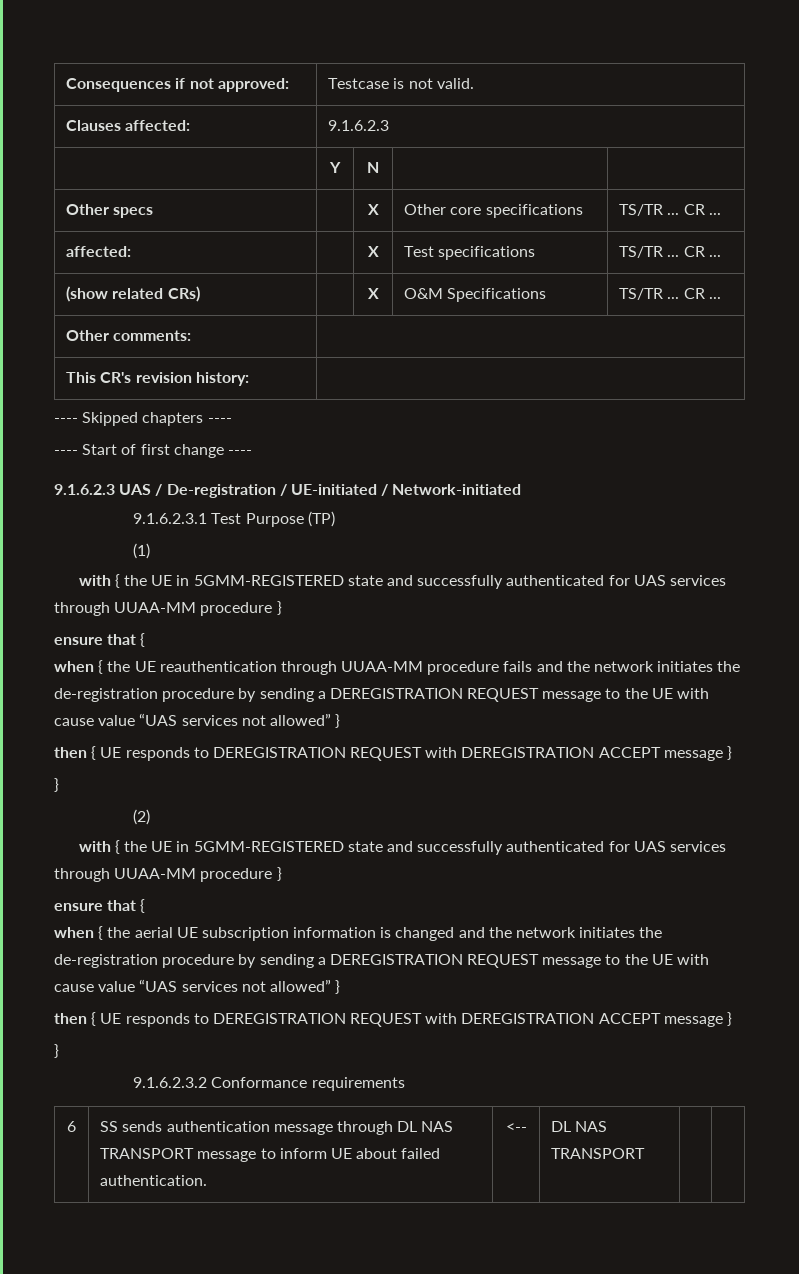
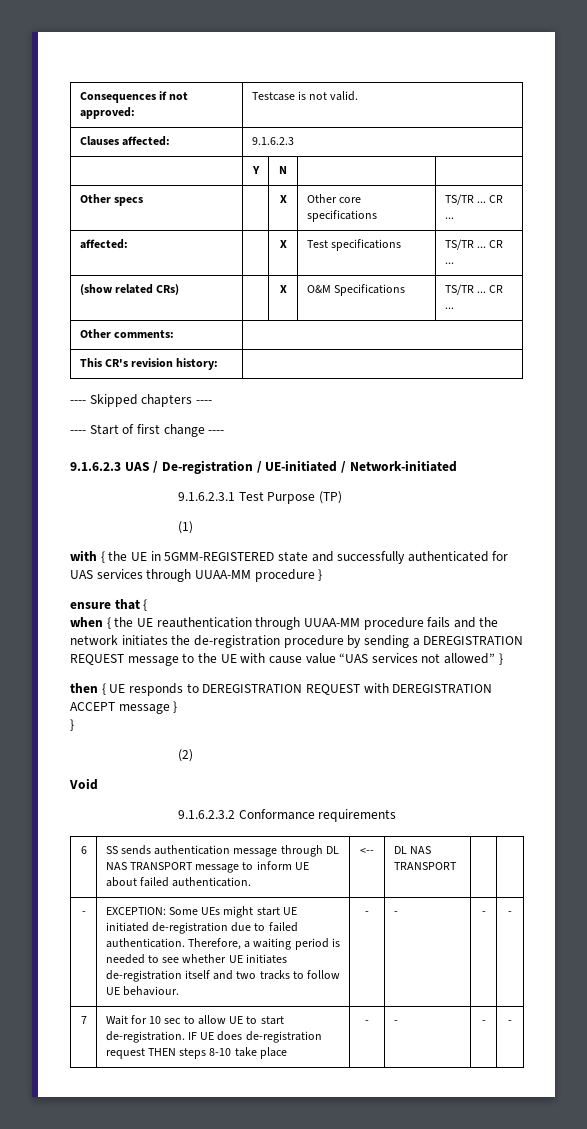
[78,840,726,855] [54,867,282,882] [54,899,146,913] [54,926,663,941] [54,954,710,968] [54,979,341,994] [54,1012,733,1027] [54,1044,59,1058] with { the UE in 5GMM-REGISTERED state and successfully authenticated for UAS services through UUAA-MM procedure } // ensure that { // when { the aerial UE subscription information is changed and the network initiates the de-registration procedure by sending a DEREGISTRATION REQUEST message to the UE with cause value “UAS services not allowed” } // then { UE responds to DEREGISTRATION REQUEST with DEREGISTRATION ACCEPT message } // } -> [69,778,98,790] Void
(646, 1153) none -> [81,911,86,915] [105,906,297,918] [105,922,298,934] [105,938,340,950] [105,954,287,964] [105,970,341,982] [105,986,179,996] [365,911,369,915] [393,911,398,915] [481,911,486,915] [508,911,512,915] [80,1016,87,1024] [105,1015,284,1025] [105,1031,322,1043] [105,1047,287,1059] [365,1020,369,1024] [393,1020,398,1024] [481,1020,486,1024] [508,1020,512,1024] // - | EXCEPTION: Some UEs might start UE initiated de-registration due to failed authentication. Therefore, a waiting period is needed to see whether UE initiates de-registration itself and two tracks to follow UE behaviour. | - | - | - | - // 7 | Wait for 10 sec to allow UE to start de-registration. IF UE does de-registration request THEN steps 8-10 take place | - | - | - | -

